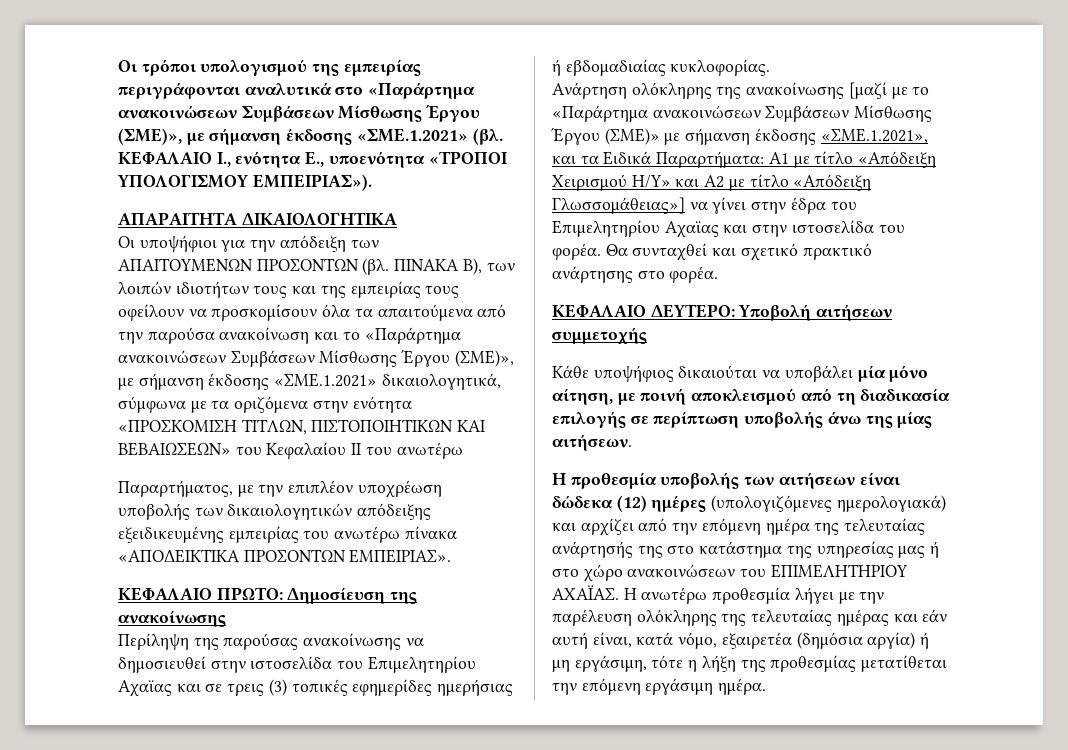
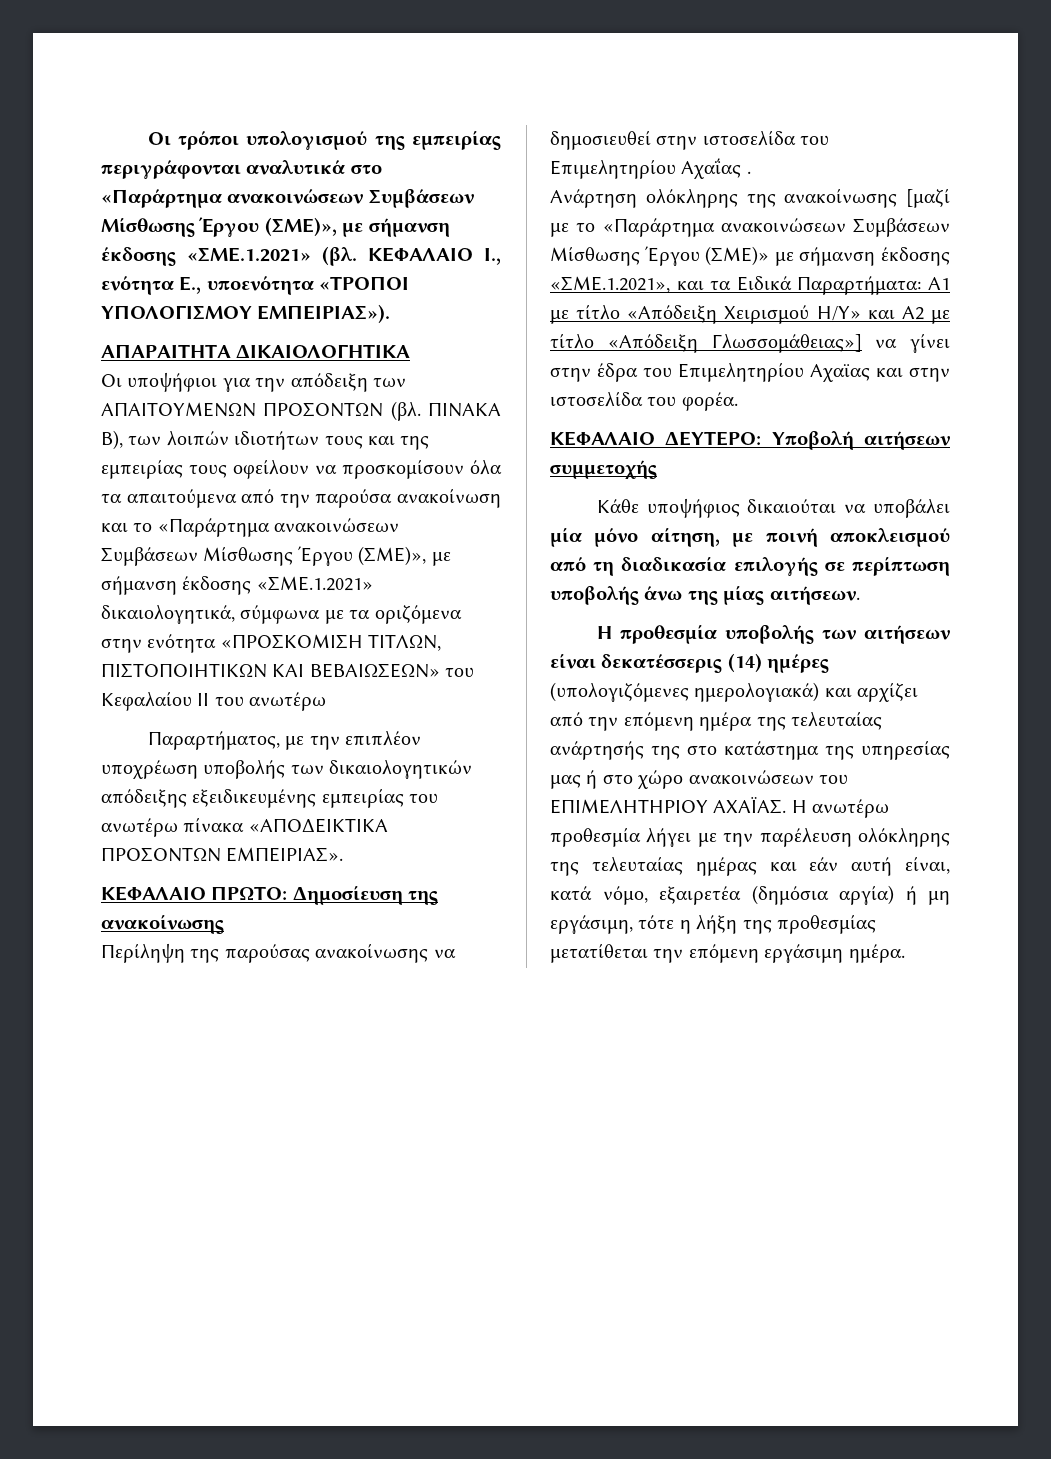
[118,679,514,697] [552,59,771,76] Αχαϊας και σε τρεις (3) τοπικές εφημερίδες ημερήσιας ή εβδομαδιαίας κυκλοφορίας. -> [681,158,751,179] Αχαΐας .
[605,243,872,261] [552,266,719,283] Θα συνταχθεί και σχετικό πρακτικό ανάρτησης στο φορέα. -> (738, 401) none
[552,495,647,512] δώδεκα (12) -> [601,653,762,673] δεκατέσσερις (14)

